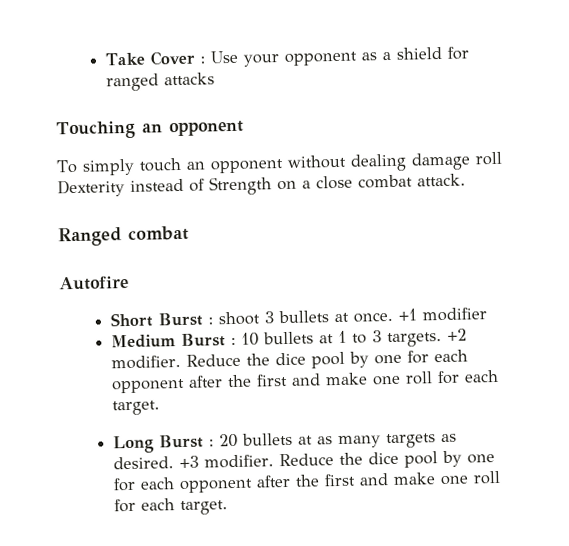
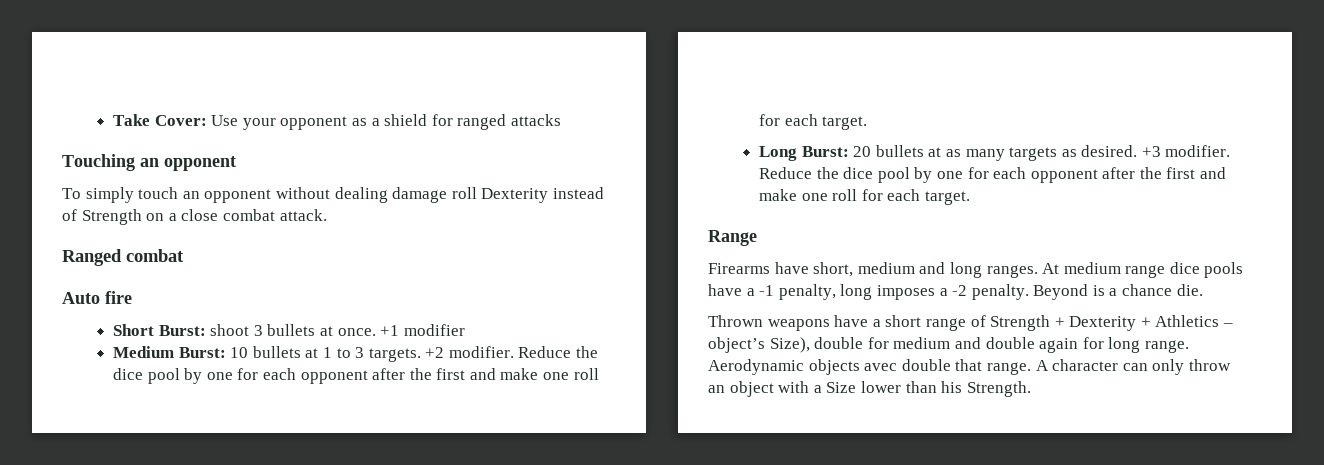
[149,50,205,66] Cover : -> [154,115,207,126] Cover:
[59,275,129,291] Autofire -> [62,291,132,304] Auto fire
[157,312,213,327] Burst : -> [158,325,206,336] Burst:
[180,333,236,347] Burst : -> [178,347,226,358] Burst:
[158,434,214,449] Burst : -> [801,146,849,157] Burst:
(228, 508) none -> [708,230,757,246] [708,262,1244,278] [708,284,1203,300] [708,315,1234,331] [708,337,1189,353] [708,359,1231,375] [708,381,1031,397] // Range // Firearms have short, medium and long ranges. At medium range dice pools have a -1 penalty, long imposes a -2 penalty. Beyond is a chance die. // Thrown weapons have a short range of Strength + Dexterity + Athletics – object’s Size), double for medium and double again for long range. Aerodynamic objects avec double that range. A character can only throw an object with a Size lower than his Strength.

